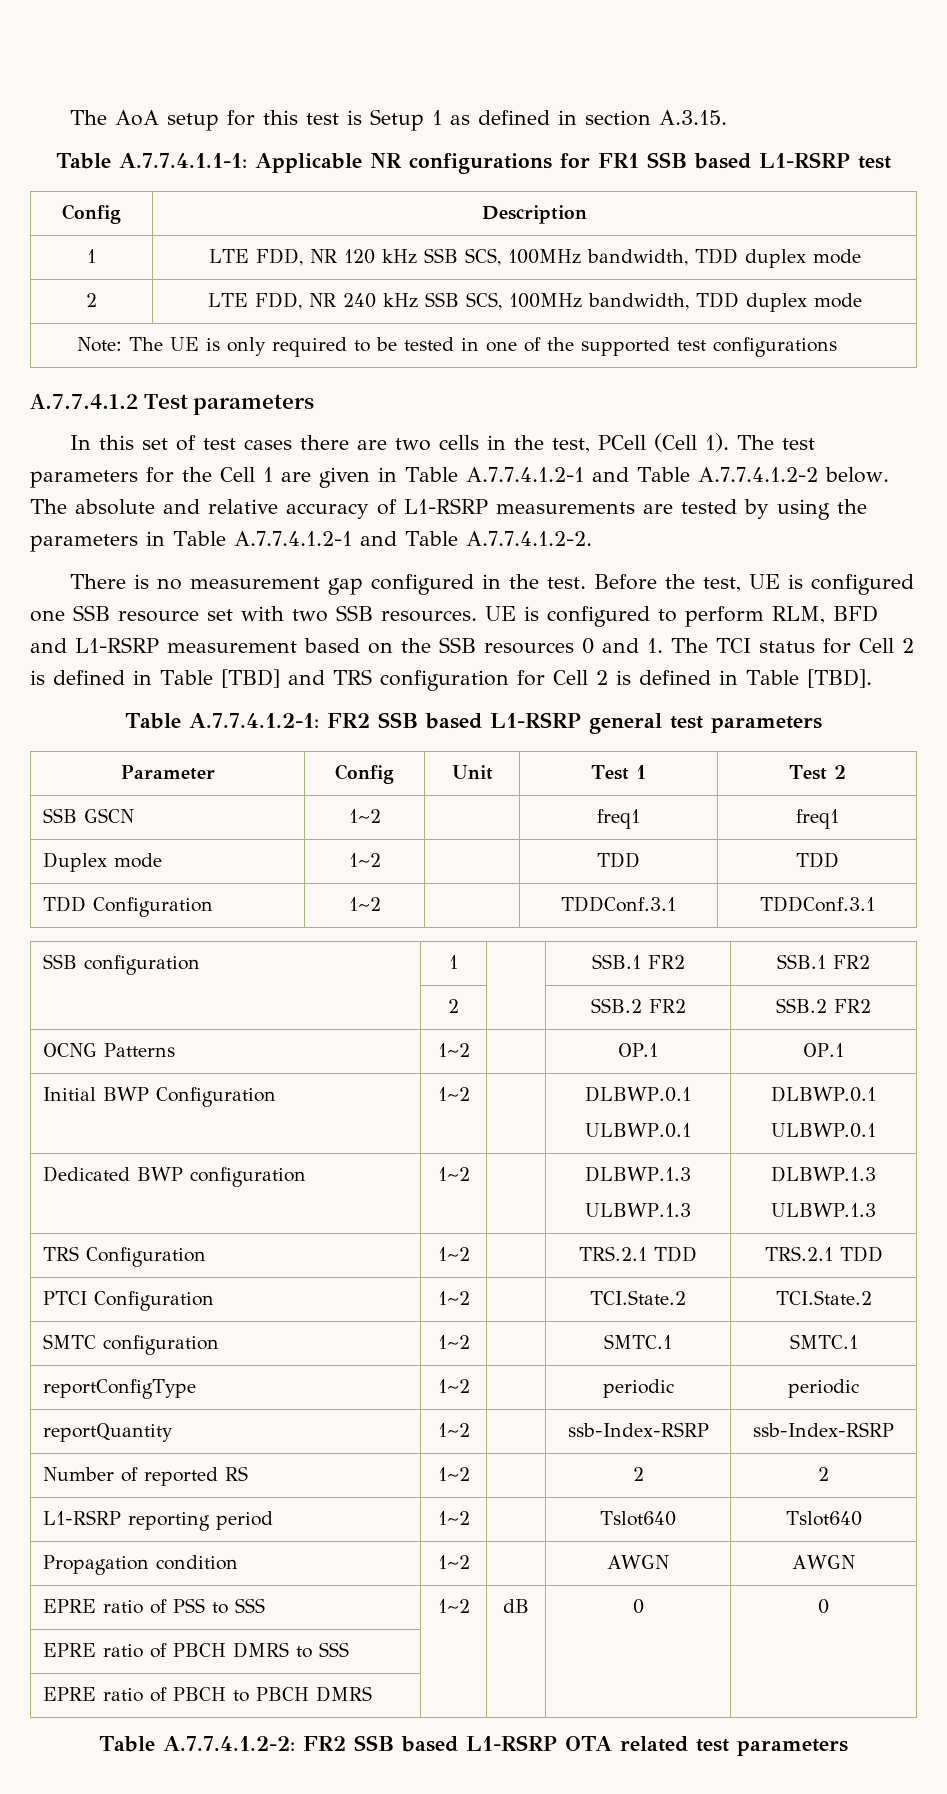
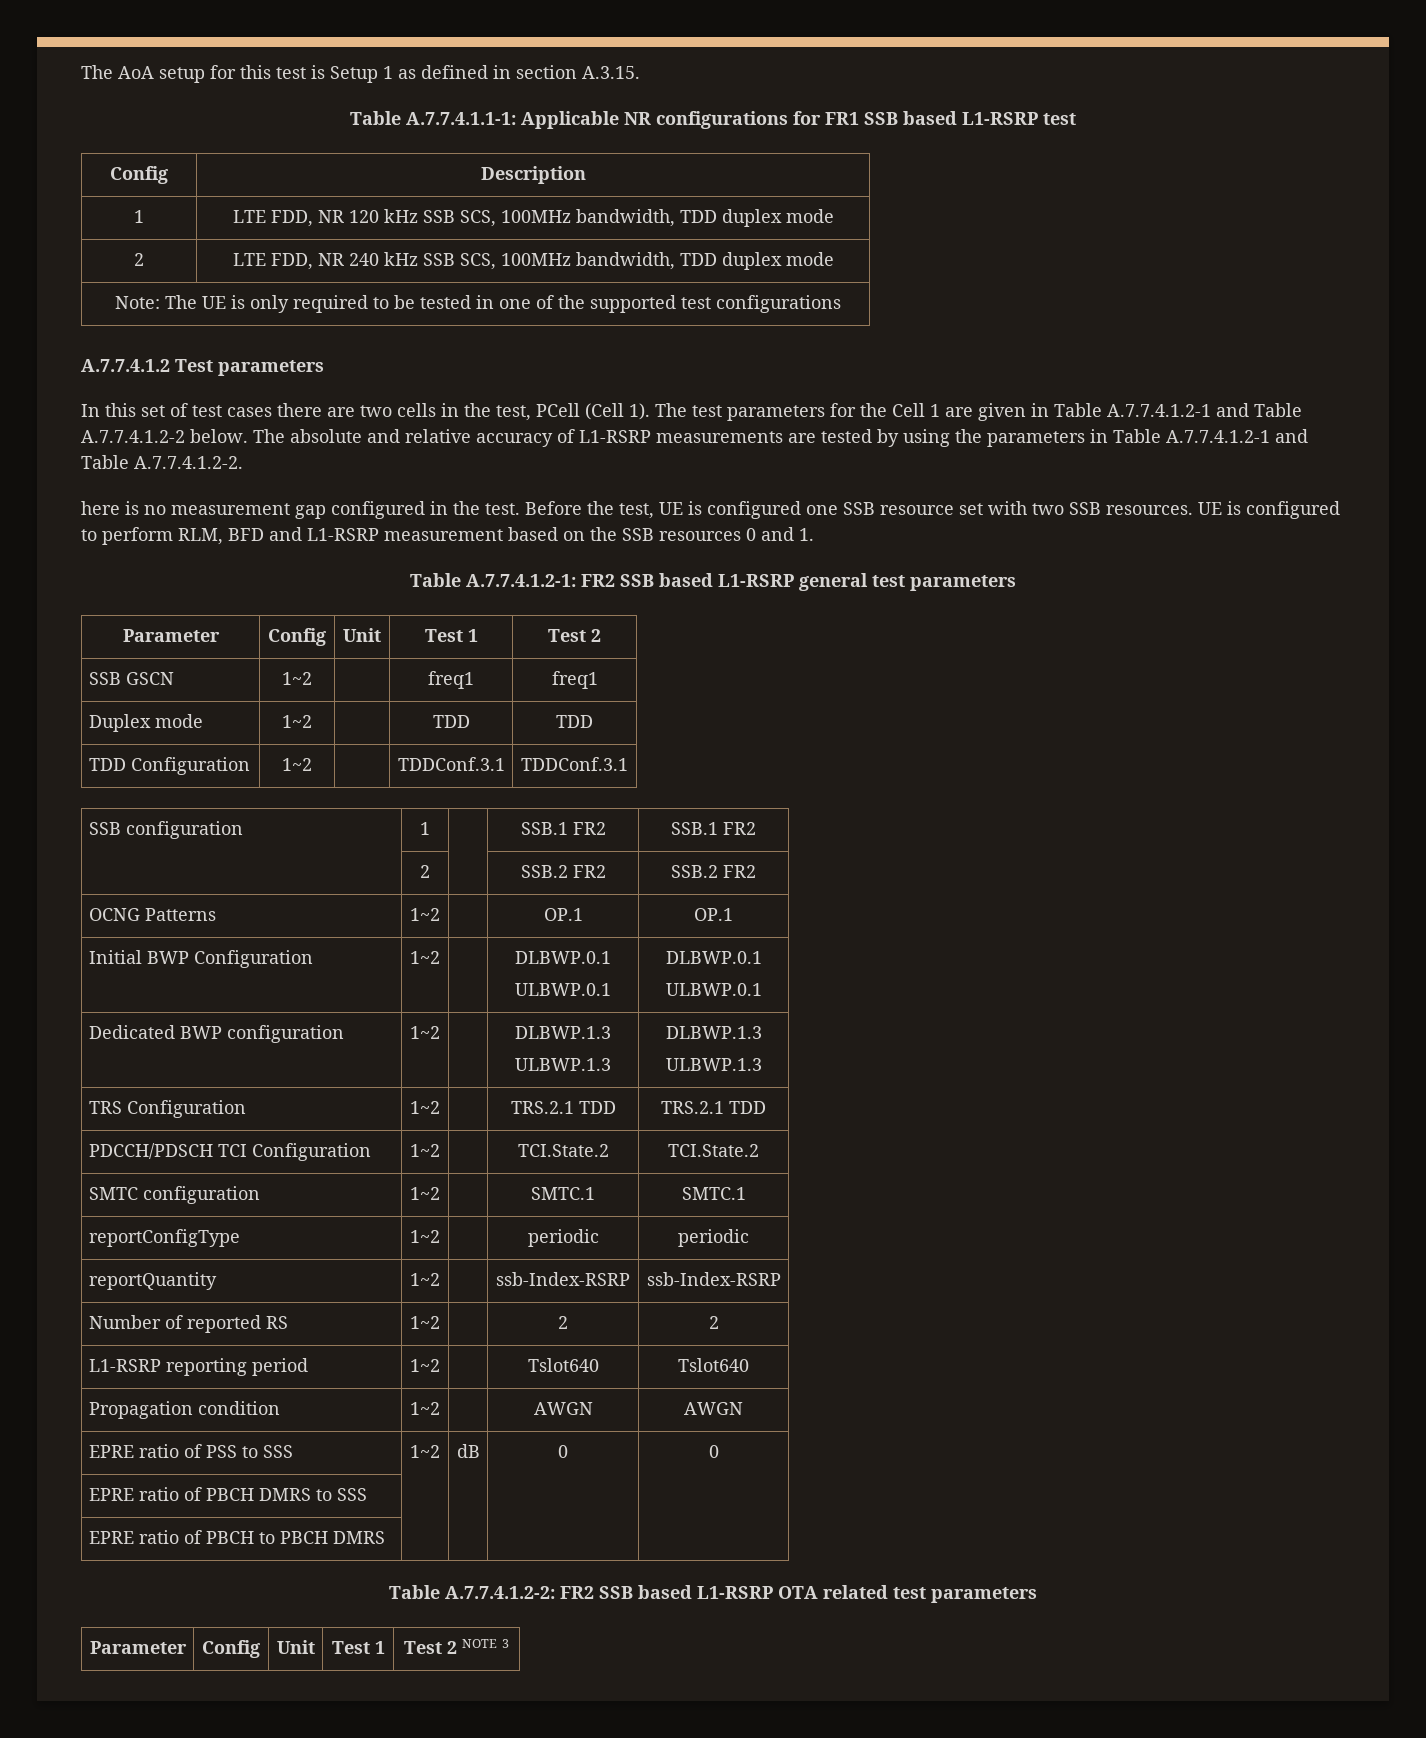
[69,574,126,589] There -> [81,501,120,515] here
[671,638,914,654] [30,669,872,691] The TCI status for Cell 2 is defined in Table [TBD] and TRS configuration for Cell 2 is defined in Table [TBD]. -> (814, 534) none
[43,1291,88,1305] PTCI -> [88,1143,247,1159] PDCCH/PDSCH TCI
(849, 1747) none -> [89,1641,187,1654] [202,1640,260,1658] [276,1640,315,1654] [331,1641,385,1654] [404,1639,509,1654] // Parameter | Config | Unit | Test 1 | Test 2 NOTE 3

